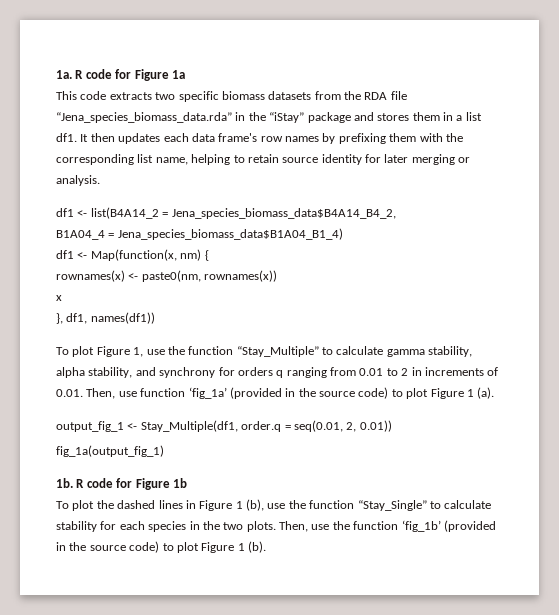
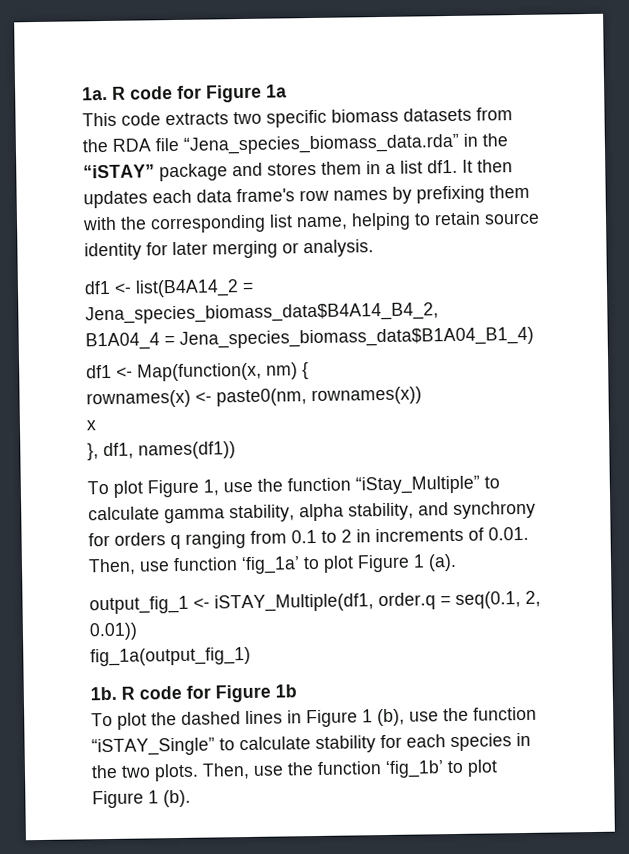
[269,112,305,123] “iStay” -> [83,164,155,179] “iSTAY”
[236,346,319,357] “Stay_Multiple” -> [355,475,480,495] “iStay_Multiple”
[359,368,384,376] 0.01 -> [291,529,317,544] 0.1
[229,387,389,399] (provided in the source code) -> (300, 565) none
[140,420,238,432] Stay_Multiple(df1, -> [214,593,374,613] iSTAY_Multiple(df1,
[293,420,343,432] seq(0.01, -> [455,591,521,609] seq(0.1,
[357,500,427,511] “Stay_Single” -> [91,737,215,757] “iSTAY_Single”
[443,520,496,532] [56,541,160,553] (provided in the source code) -> (444, 769) none

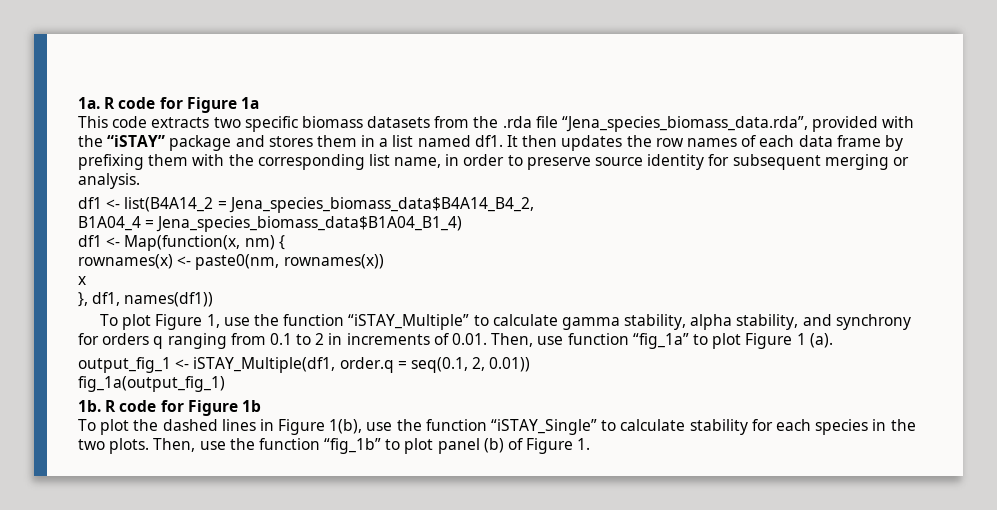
[112,133,478,155] RDA file “Jena_species_biomass_data.rda” in -> [502,116,915,132] .rda file “Jena_species_biomass_data.rda”, provided with
(423, 167) none -> [417,135,471,147] named
[152,188,388,204] each data frame's row names -> [626,135,881,147] the row names of each data frame
[351,211,481,231] helping to retain -> [445,154,591,170] in order to preserve
[172,241,208,256] later -> [732,154,821,170] subsequent
[355,475,480,495] “iStay_Multiple” -> [348,314,470,330] “iSTAY_Multiple”
[241,556,300,575] ‘fig_1a’ -> [632,333,689,349] “fig_1a”
[362,708,405,727] 1 (b), -> [329,419,363,434] 1(b),
[385,759,498,778] [92,789,191,809] ‘fig_1b’ to plot Figure 1 (b). -> [324,438,591,454] “fig_1b” to plot panel (b) of Figure 1.

